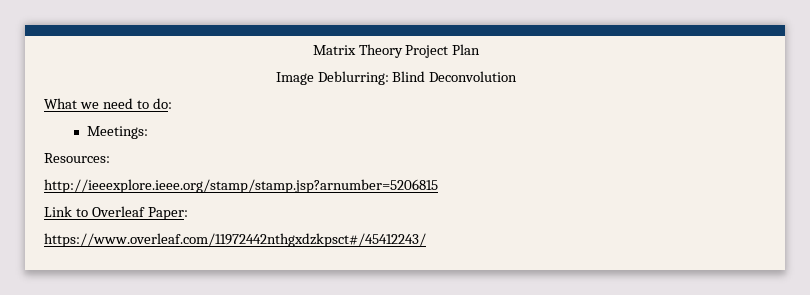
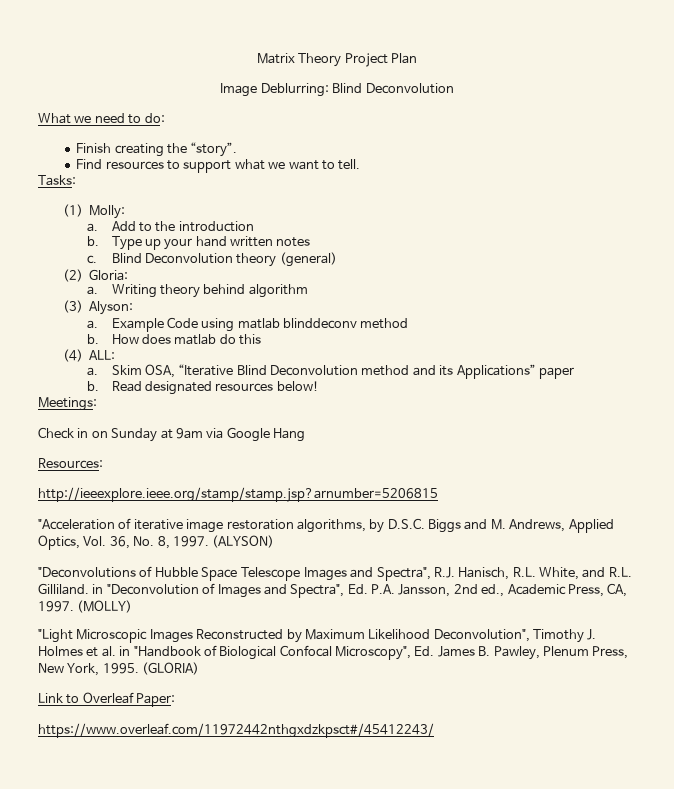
[87,126,149,139] [44,153,110,163] [44,179,438,193] Meetings: // Resources: // http://ieeexplore.ieee.org/stamp/stamp.jsp?arnumber=5206815 -> [76,142,238,157] [76,159,361,173] [38,175,76,186] [62,204,125,219] [87,221,254,232] [87,236,311,250] [87,252,337,267] [62,269,128,282] [87,284,308,298] [62,300,133,315] [87,317,409,332] [87,334,262,345] [62,349,115,362] [87,364,574,379] [87,381,319,395] [38,397,97,411] [38,427,305,442] [38,458,103,469] [38,487,438,502] [38,518,614,533] [38,535,275,550] [38,566,632,581] [38,583,628,598] [38,600,133,613] [38,629,597,643] [38,645,629,660] [38,662,200,676] Finish creating the “story”. // Find resources to support what we want to tell. // Tasks: // (1) Molly: // a. Add to the introduction // b. Type up your hand written notes // c. Blind Deconvolution theory (general) // (2) Gloria: // a. Writing theory behind algorithm // (3) Alyson: // a. Example Code using matlab blinddeconv method // b. How does matlab do this // (4) ALL: // a. Skim OSA, “Iterative Blind Deconvolution method and its Applications” paper // b. Read designated resources below! // Meetings: // Check in on Sunday at 9am via Google Hang // Resources: // http://ieeexplore.ieee.org/stamp/stamp.jsp?arnumber=5206815 // "Acceleration of iterative image restoration algorithms, by D.S.C. Biggs and M. Andrews, Applied Optics, Vol. 36, No. 8, 1997. (ALYSON) // "Deconvolutions of Hubble Space Telescope Images and Spectra", R.J. Hanisch, R.L. White, and R.L. Gilliland. in "Deconvolution of Images and Spectra", Ed. P.A. Jansson, 2nd ed., Academic Press, CA, 1997. (MOLLY) // "Light Microscopic Images Reconstructed by Maximum Likelihood Deconvolution", Timothy J. Holmes et al. in "Handbook of Biological Confocal Microscopy", Ed. James B. Pawley, Plenum Press, New York, 1995. (GLORIA)

